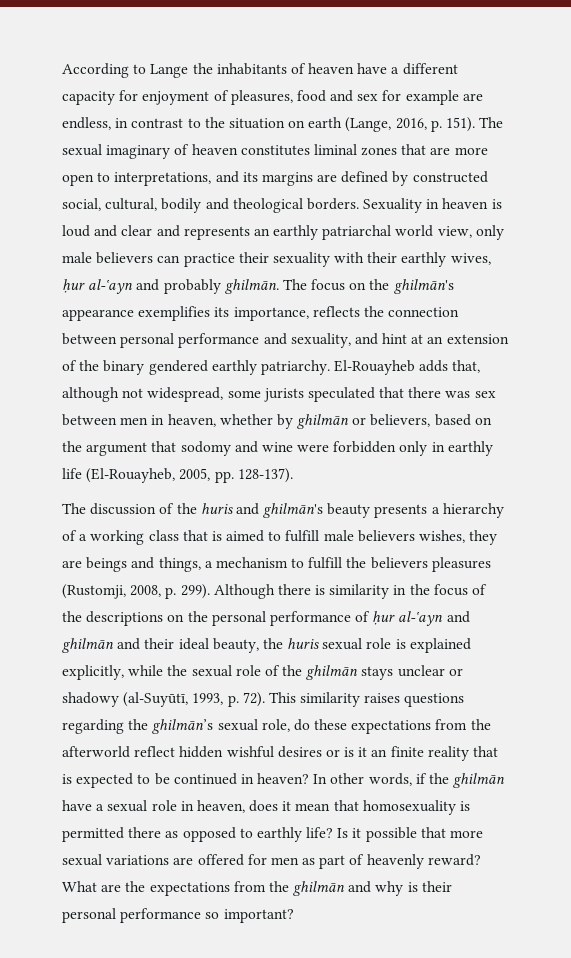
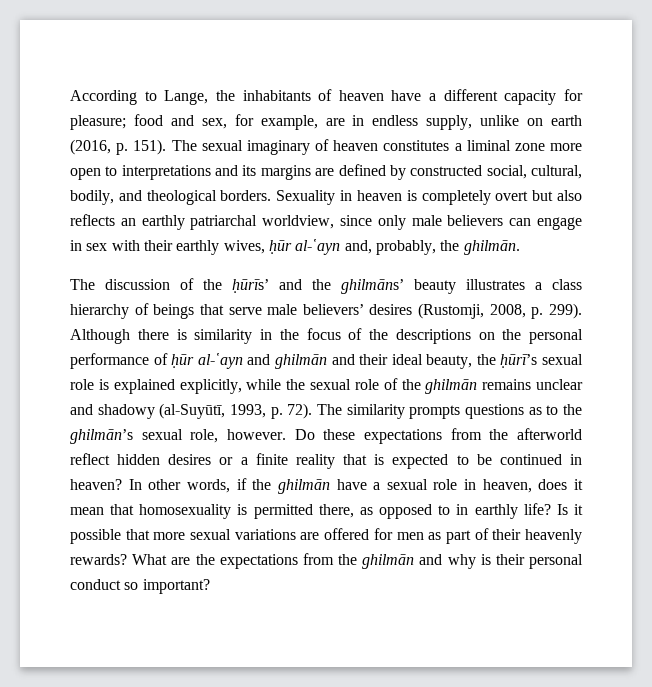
[150,64,189,78] Lange -> [164,90,209,105] Lange,
[142,90,483,105] [62,117,427,132] enjoyment of pleasures, food and sex for example are endless, in contrast to the situation on earth (Lange, 2016, -> [70,114,582,130] [70,139,111,155] pleasure; food and sex, for example, are in endless supply, unlike on earth (2016,
[313,144,451,156] liminal zones that are -> [454,140,545,151] a liminal zone
[114,172,212,186] interpretations, -> [121,165,211,180] interpretations
[161,198,202,213] bodily -> [70,190,114,205] bodily,
[62,225,250,240] loud and clear and represents -> [421,190,582,205] [70,214,115,226] completely overt but also reflects
[395,225,472,238] world view, -> [262,215,373,229] worldview, since
[183,252,330,267] practice their sexuality -> [537,217,583,230] [70,240,108,251] engage in sex
[62,279,454,294] [62,306,460,321] [62,333,509,348] [62,360,481,375] [62,387,496,402] [62,414,492,429] [62,441,493,456] [62,468,293,483] [62,503,504,518] [62,530,498,545] [62,557,491,572] ḥur al-῾ayn and probably ghilmān. The focus on the ghilmān's appearance exemplifies its importance, reflects the connection between personal performance and sexuality, and hint at an extension of the binary gendered earthly patriarchy. El-Rouayheb adds that, although not widespread, some jurists speculated that there was sex between men in heaven, whether by ghilmān or believers, based on the argument that sodomy and wine were forbidden only in earthly life (El-Rouayheb, 2005, pp. 128-137). // The discussion of the huris and ghilmān's beauty presents a hierarchy of a working class that is aimed to fulfill male believers wishes, they are beings and things, a mechanism to fulfill the believers pleasures -> [268,239,520,255] [70,278,582,294] [70,303,413,319] ḥūr al-῾ayn and, probably, the ghilmān. // The discussion of the ḥūrīs’ and the ghilmāns’ beauty illustrates a class hierarchy of beings that serve male believers’ desires
[372,611,396,625] ḥur -> [171,354,195,368] ḥūr
[287,638,320,649] huris -> [500,354,538,368] ḥūrī’s
[361,665,463,680] stays unclear or -> [482,379,583,390] [70,404,93,415] remains unclear and
[268,692,465,707] [62,719,124,734] This similarity raises questions regarding -> [317,404,559,419] The similarity prompts questions as to
[293,719,310,731] do -> [227,429,315,440] however. Do
[226,746,274,758] wishful -> (161, 459) none
[344,747,388,757] is it an -> [240,457,248,465] a
[128,827,162,838] there -> [318,504,354,518] there,
(253, 833) none -> [456,504,469,515] in
[366,854,481,869] heavenly reward? -> [492,529,582,544] [70,554,127,565] their heavenly rewards?
[120,908,202,923] performance -> [70,579,121,590] conduct

